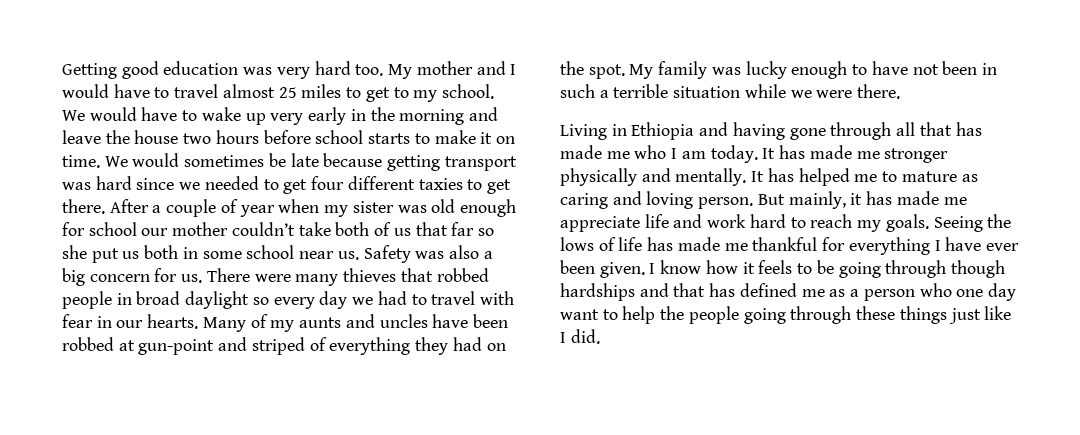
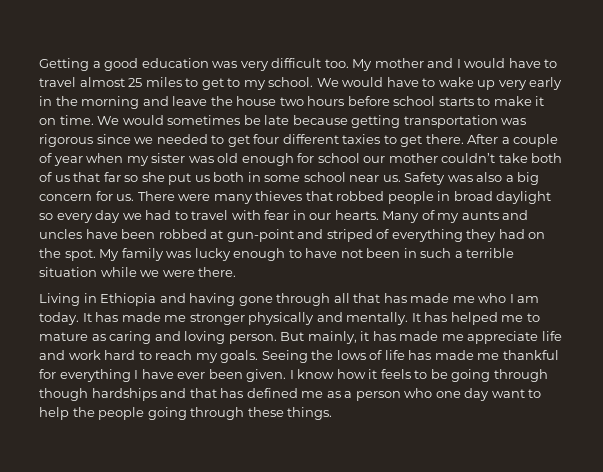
(117, 71) none -> [92,61,101,68] a
[314,61,351,75] hard -> [271,58,322,68] difficult
[444,156,517,171] [62,176,132,190] transport was hard -> [403,115,527,128] [39,134,93,147] transportation was rigorous
[899,306,1012,324] [560,329,600,344] things just like I did. -> [287,407,333,420] things.

